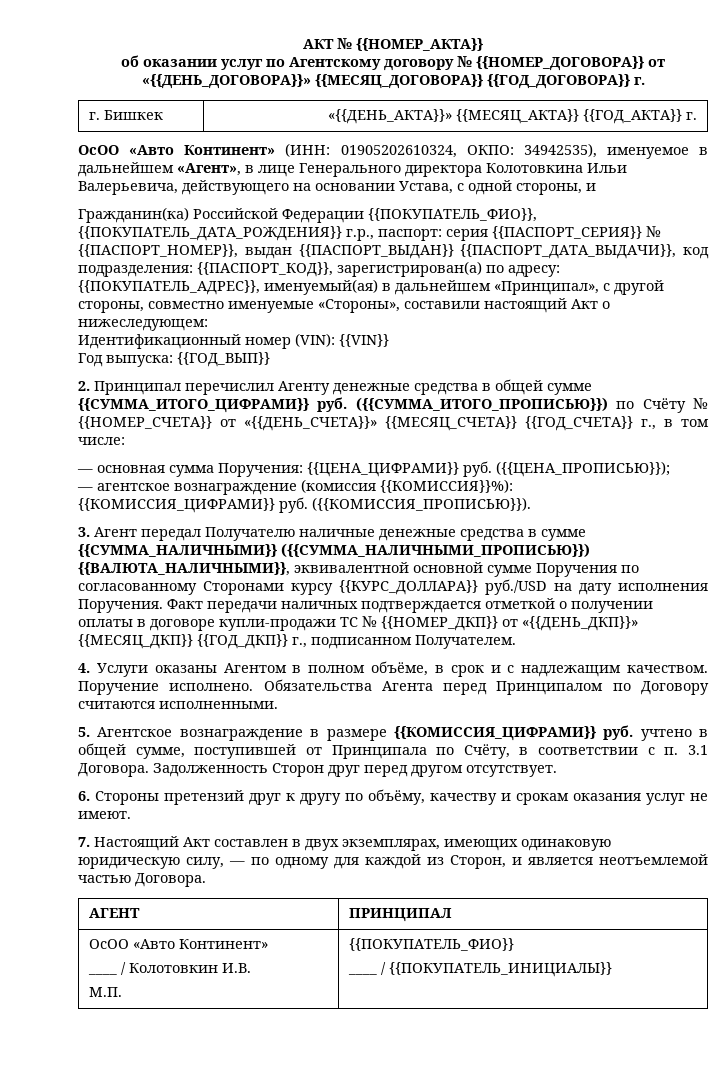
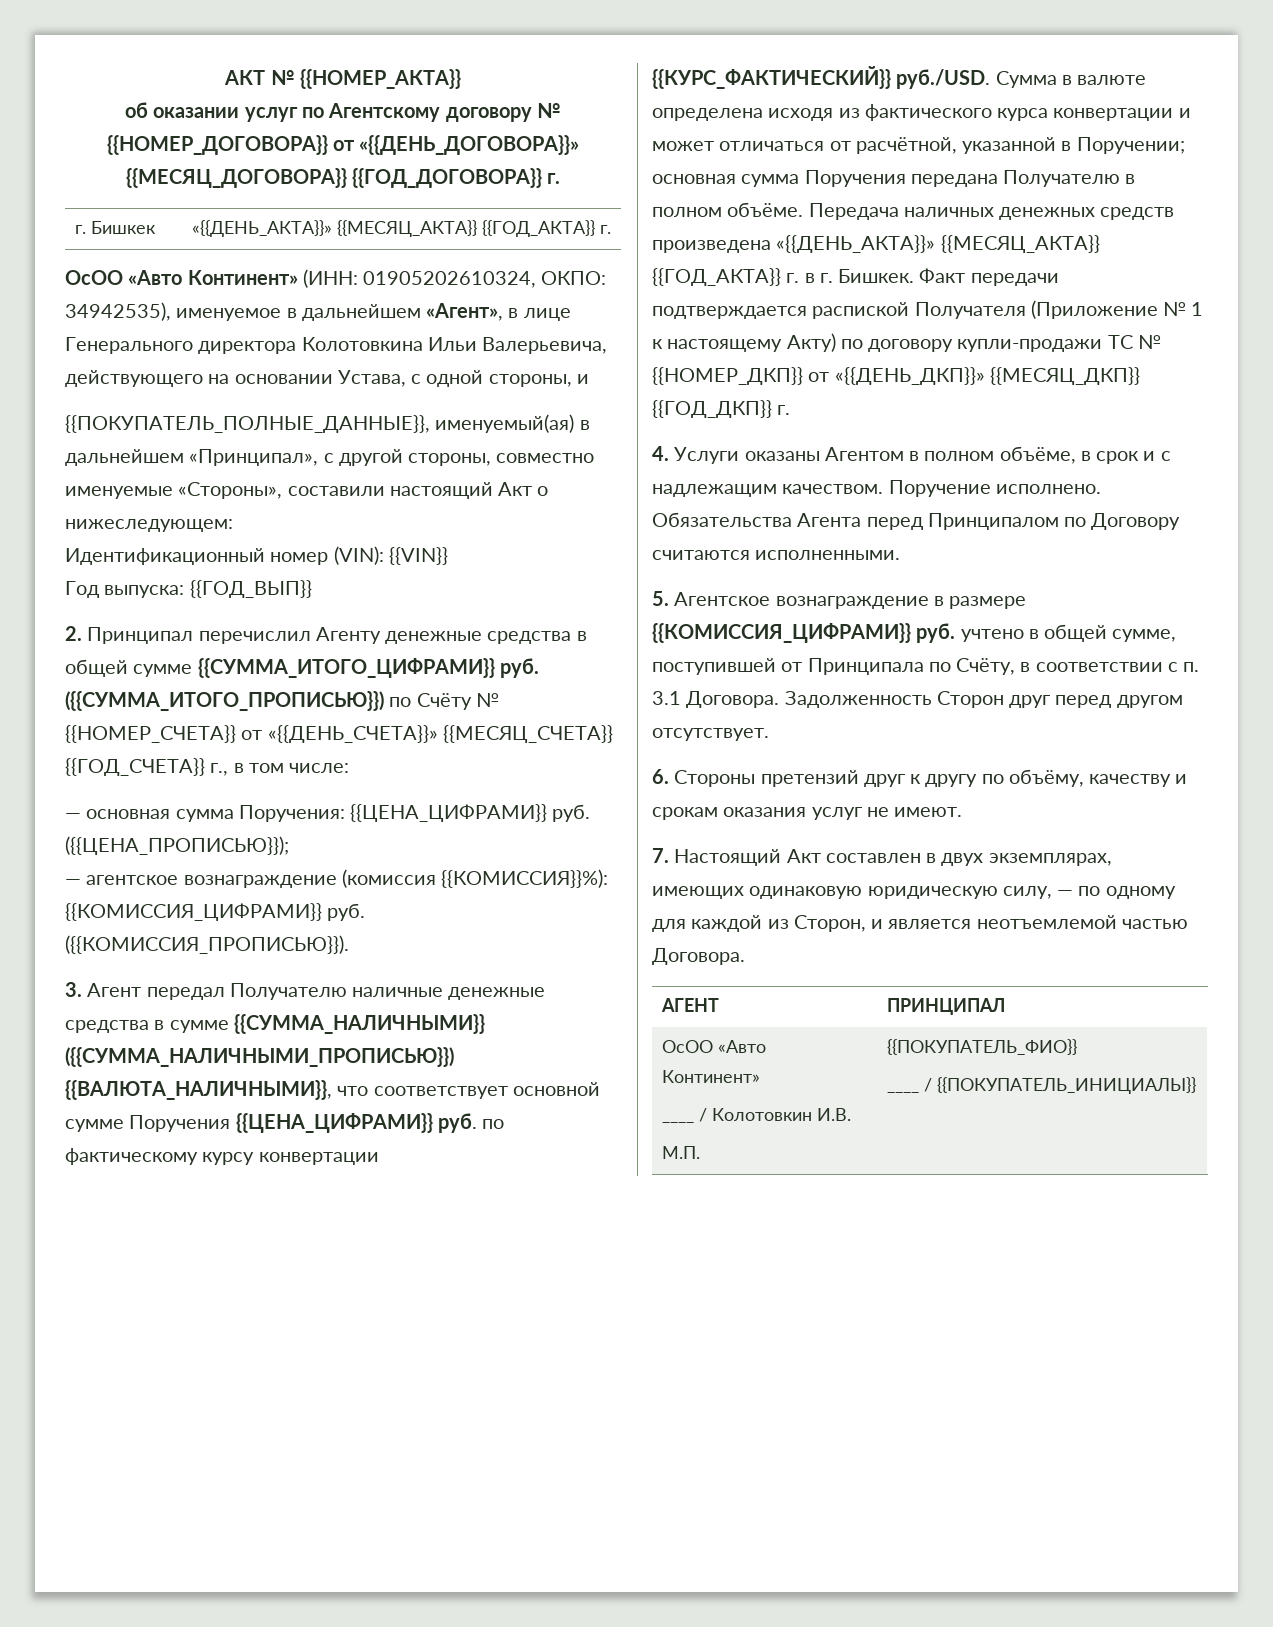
[78,207,537,223] [78,226,661,241] [78,244,709,259] [78,261,560,277] [78,280,260,295] Гражданин(ка) Российской Федерации {{ПОКУПАТЕЛЬ_ФИО}}, {{ПОКУПАТЕЛЬ_ДАТА_РОЖДЕНИЯ}} г.р., паспорт: серия {{ПАСПОРТ_СЕРИЯ}} № {{ПАСПОРТ_НОМЕР}}, выдан {{ПАСПОРТ_ВЫДАН}} {{ПАСПОРТ_ДАТА_ВЫДАЧИ}}, код подразделения: {{ПАСПОРТ_КОД}}, зарегистрирован(а) по адресу: {{ПОКУПАТЕЛЬ_АДРЕС}}, -> [65,415,430,433] {{ПОКУПАТЕЛЬ_ПОЛНЫЕ_ДАННЫЕ}},
[294,562,409,573] эквивалентной -> [337,1086,508,1099] что соответствует
[621,565,639,573] [78,579,708,595] [78,598,653,613] [78,619,215,631] по согласованному Сторонами курсу {{КУРС_ДОЛЛАРА}} руб./USD на дату исполнения Поручения. Факт передачи наличных подтверждается отметкой о получении оплаты в договоре -> [235,1113,505,1133] [65,1148,379,1165] [652,66,1147,89] [652,104,1191,121] [652,137,1185,154] [652,170,1136,187] [652,202,1175,220] [652,235,1100,253] [652,268,1059,286] [652,300,1204,319] [652,333,954,352] {{ЦЕНА_ЦИФРАМИ}} руб. по фактическому курсу конвертации {{КУРС_ФАКТИЧЕСКИЙ}} руб./USD. Сумма в валюте определена исходя из фактического курса конвертации и может отличаться от расчётной, указанной в Поручении; основная сумма Поручения передана Получателю в полном объёме. Передача наличных денежных средств произведена «{{ДЕНЬ_АКТА}}» {{МЕСЯЦ_АКТА}} {{ГОД_АКТА}} г. в г. Бишкек. Факт передачи подтверждается распиской Получателя (Приложение № 1 к настоящему Акту) по договору
[292,635,516,649] г., подписанном Получателем. -> [777,405,791,415] г.

